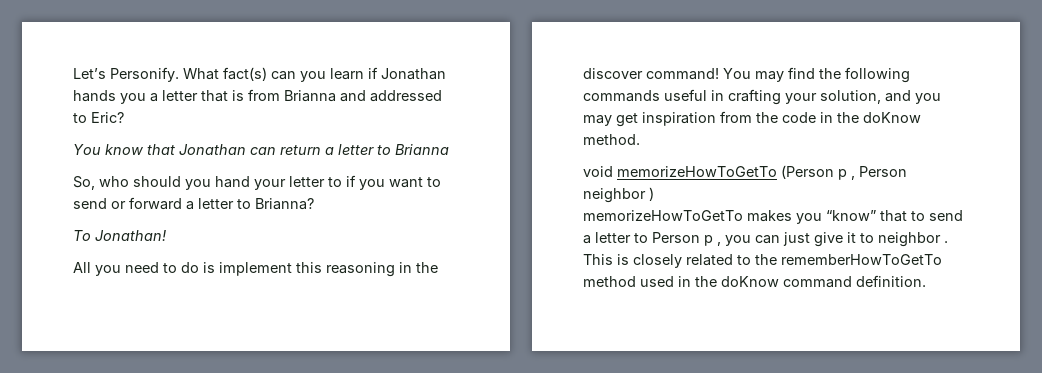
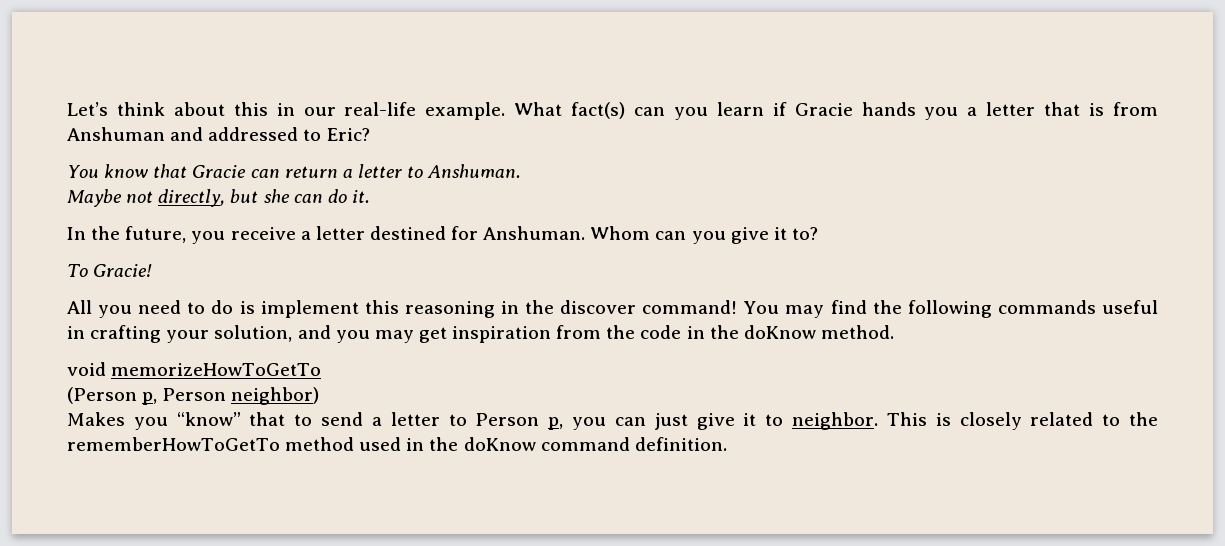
[110,67,179,82] Personify. -> [116,102,506,120] think about this in our real-life example.
[381,68,446,80] Jonathan -> [794,103,853,116] Gracie
[284,90,336,102] Brianna -> [67,127,165,141] Anshuman
[179,144,246,155] Jonathan -> [192,165,247,178] Gracie
[395,144,449,155] [73,175,441,190] [73,197,314,210] Brianna // So, who should you hand your letter to if you want to send or forward a letter to Brianna? -> [427,164,522,178] [67,189,370,207] [67,226,818,244] Anshuman. // Maybe not directly, but she can do it. // In the future, you receive a letter destined for Anshuman. Whom can you give it to?
[95,230,166,241] Jonathan! -> [93,264,153,277] Gracie!
[781,165,907,180] [583,187,654,203] [583,210,792,222] (Person p , Person neighbor ) // memorizeHowToGetTo makes -> [67,387,320,405] [67,412,125,426] // (Person p, Person neighbor) // Makes
[704,235,721,246] p , -> [548,417,564,430] p,
[878,232,948,247] neighbor . -> [792,412,879,430] neighbor.

